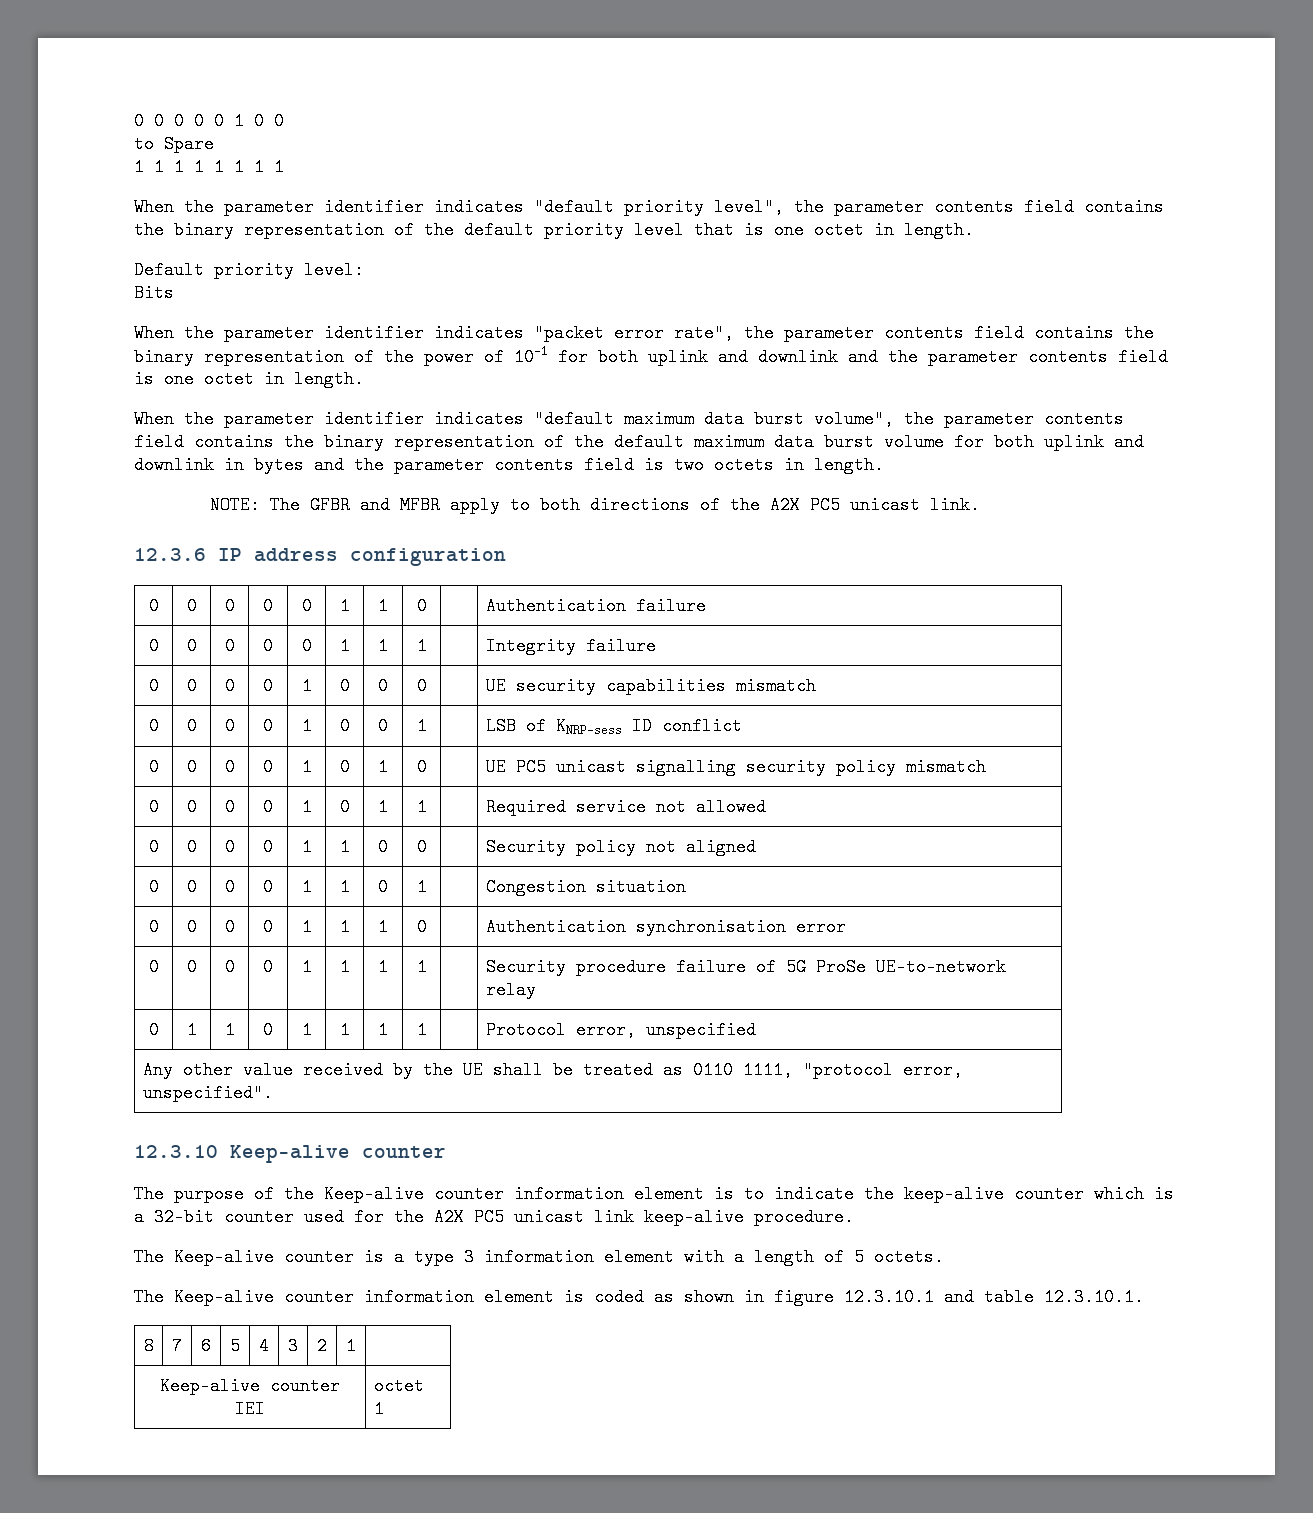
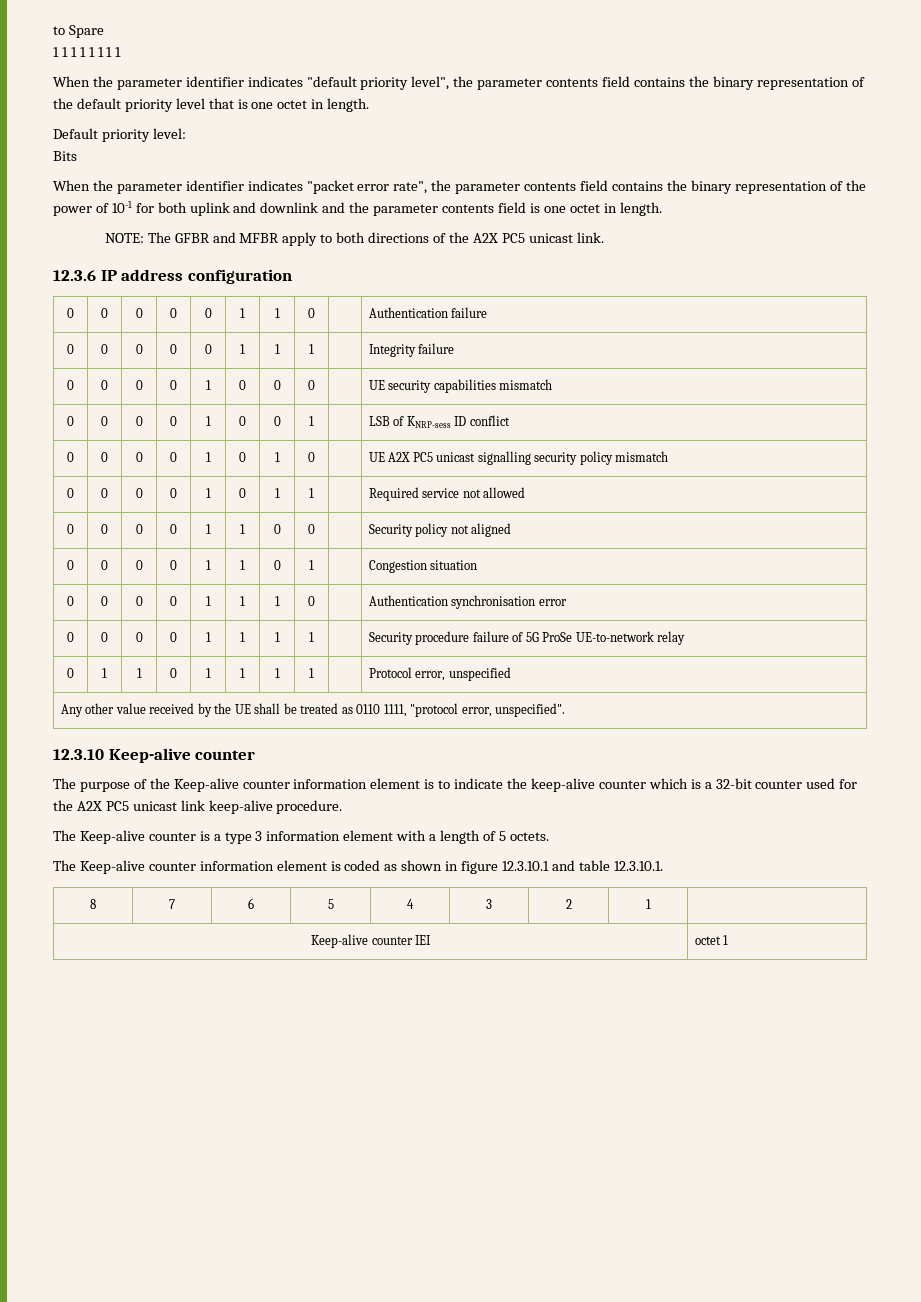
[134,112,284,130] 0 0 0 0 0 1 0 0 // -> (53, 30) none
[134,410,1124,428] [134,433,1144,451] [134,456,884,474] // When the parameter identifier indicates "default maximum data burst volume", the parameter contents field contains the binary representation of the default maximum data burst volume for both uplink and downlink in bytes and the parameter contents field is two octets in length. -> (662, 209) none
(506, 767) none -> [388,452,411,462] A2X

